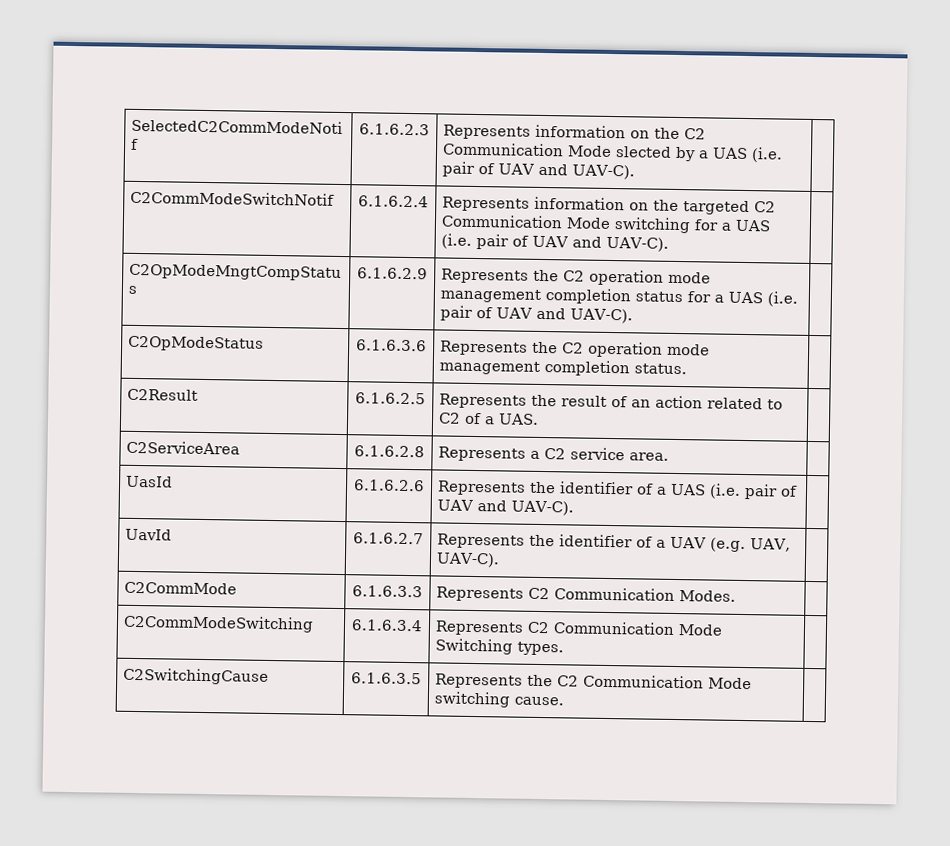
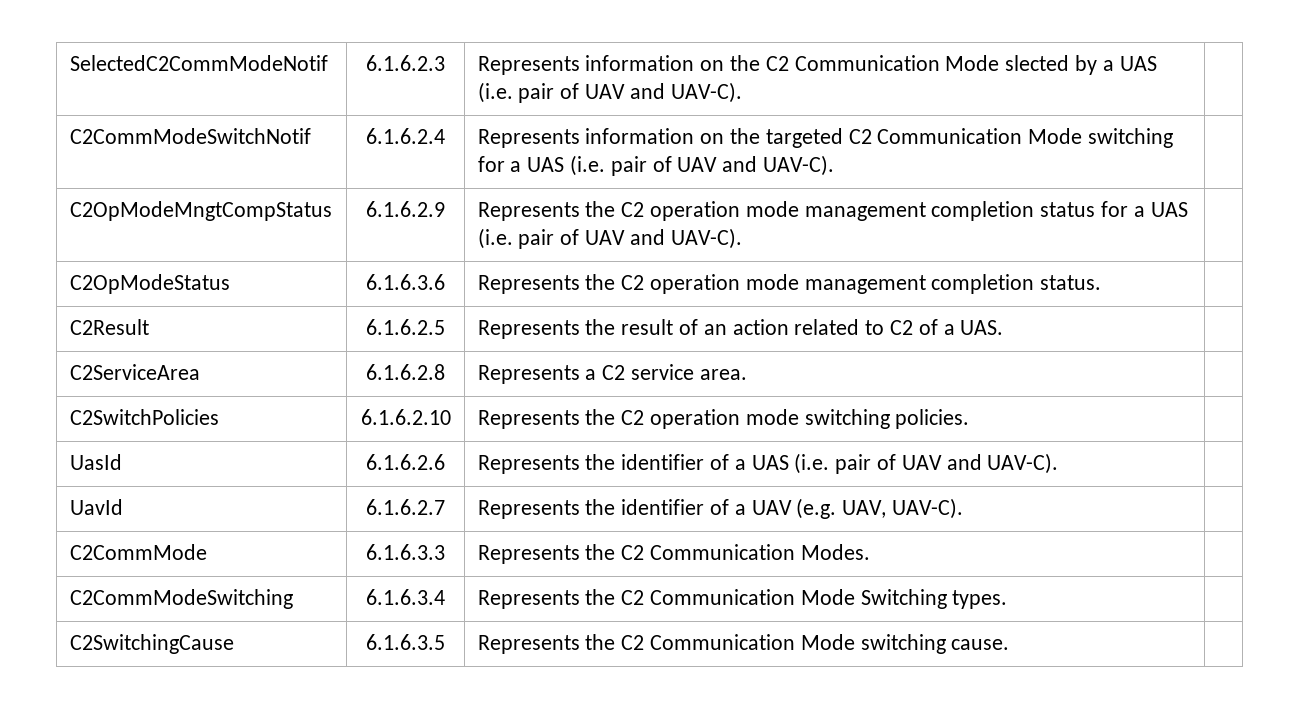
(669, 456) none -> [69,409,219,425] [360,409,451,425] [477,409,970,429] // C2SwitchPolicies | 6.1.6.2.10 | Represents the C2 operation mode switching policies. |
(524, 594) none -> [585,544,616,560] the
(524, 628) none -> [585,589,616,605] the

